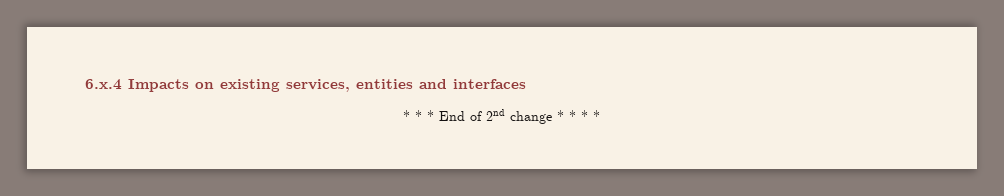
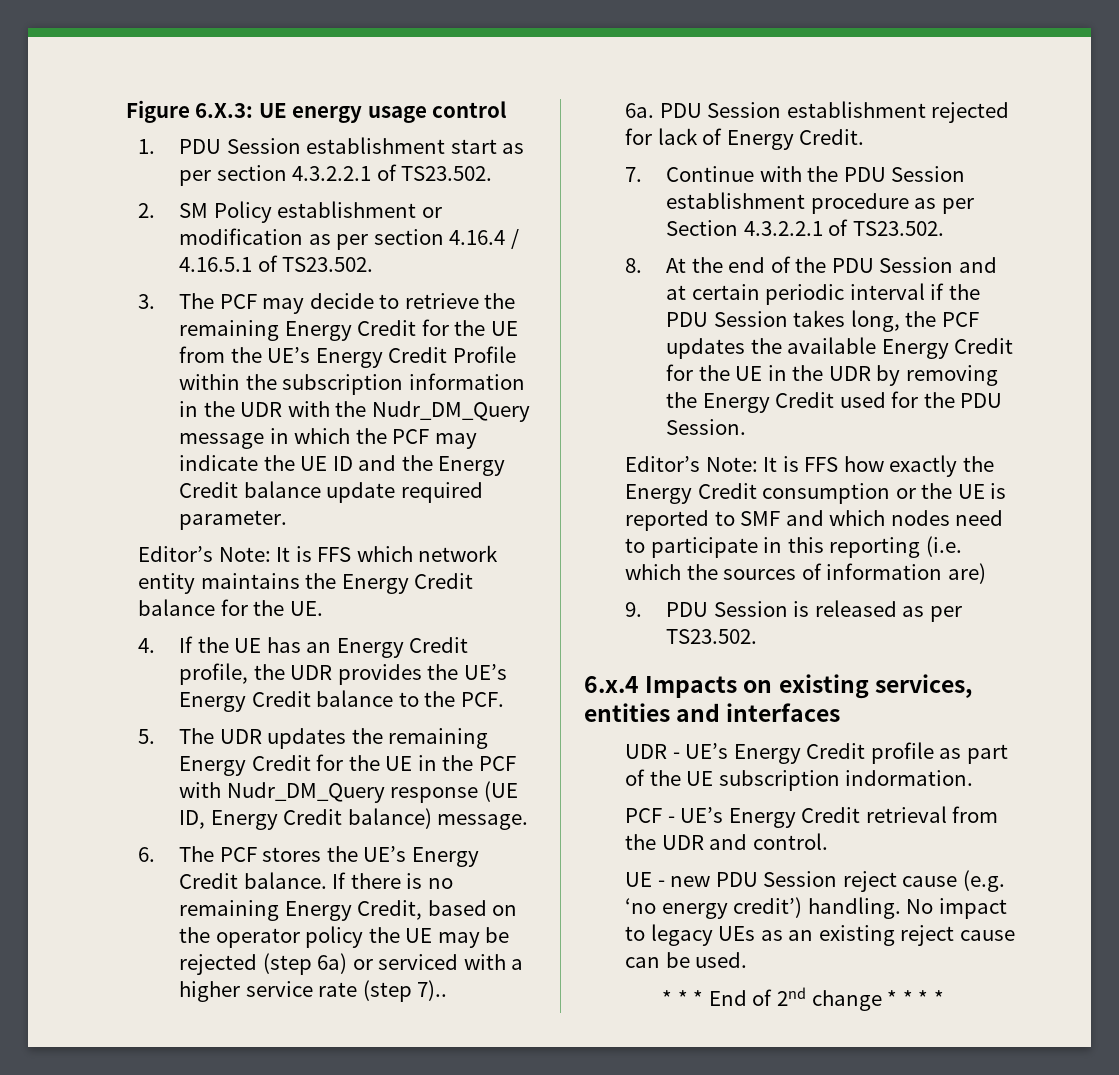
(85, 84) none -> [125,100,507,123] [137,137,525,154] [178,164,493,186] [137,201,442,223] [178,228,519,250] [178,255,374,272] [137,293,516,314] [178,319,518,341] [178,346,516,368] [178,373,525,395] [178,401,530,422] [178,428,477,449] [178,455,506,476] [178,481,483,503] [178,510,287,530] [137,545,499,562] [137,573,474,594] [137,599,323,616] [137,636,469,658] [178,663,507,685] [178,690,504,712] [137,728,489,749] [178,754,516,776] [178,781,518,803] [178,808,529,830] [137,846,479,867] [178,872,453,889] [178,900,518,921] [178,926,510,948] [178,953,524,975] [178,980,448,1002] [624,101,1010,123] [624,128,865,150] [624,166,966,182] [665,192,974,214] [665,219,944,236] [624,256,997,273] [665,283,980,305] [665,310,979,332] [665,337,1014,359] [665,364,998,386] [665,391,1003,413] [665,419,746,435] [624,455,994,477] [624,483,1007,504] [624,510,1004,531] [624,536,962,558] [624,563,986,584] [624,600,962,622] [665,629,757,644] Figure 6.X.3: UE energy usage control // 1. PDU Session establishment start as per section 4.3.2.2.1 of TS23.502. // 2. SM Policy establishment or modification as per section 4.16.4 / 4.16.5.1 of TS23.502. // 3. The PCF may decide to retrieve the remaining Energy Credit for the UE from the UE’s Energy Credit Profile within the subscription information in the UDR with the Nudr_DM_Query message in which the PCF may indicate the UE ID and the Energy Credit balance update required parameter. // Editor’s Note: It is FFS which network entity maintains the Energy Credit balance for the UE. // 4. If the UE has an Energy Credit profile, the UDR provides the UE’s Energy Credit balance to the PCF. // 5. The UDR updates the remaining Energy Credit for the UE in the PCF with Nudr_DM_Query response (UE ID, Energy Credit balance) message. // 6. The PCF stores the UE’s Energy Credit balance. If there is no remaining Energy Credit, based on the operator policy the UE may be rejected (step 6a) or serviced with a higher service rate (step 7).. // 6a. PDU Session establishment rejected for lack of Energy Credit. // 7. Continue with the PDU Session establishment procedure as per Section 4.3.2.2.1 of TS23.502. // 8. At the end of the PDU Session and at certain periodic interval if the PDU Session takes long, the PCF updates the available Energy Credit for the UE in the UDR by removing the Energy Credit used for the PDU Session. // Editor’s Note: It is FFS how exactly the Energy Credit consumption or the UE is reported to SMF and which nodes need to participate in this reporting (i.e. which the sources of information are) // 9. PDU Session is released as per TS23.502. //
(526, 84) none -> [624,742,1008,764] [624,769,974,791] [624,806,999,828] [624,833,828,850] [624,870,1005,892] [624,897,1007,919] [624,924,1015,946] [624,952,748,968] // UDR - UE’s Energy Credit profile as part of the UE subscription indormation. // PCF - UE’s Energy Credit retrieval from the UDR and control. // UE - new PDU Session reject cause (e.g. ‘no energy credit’) handling. No impact to legacy UEs as an existing reject cause can be used.

